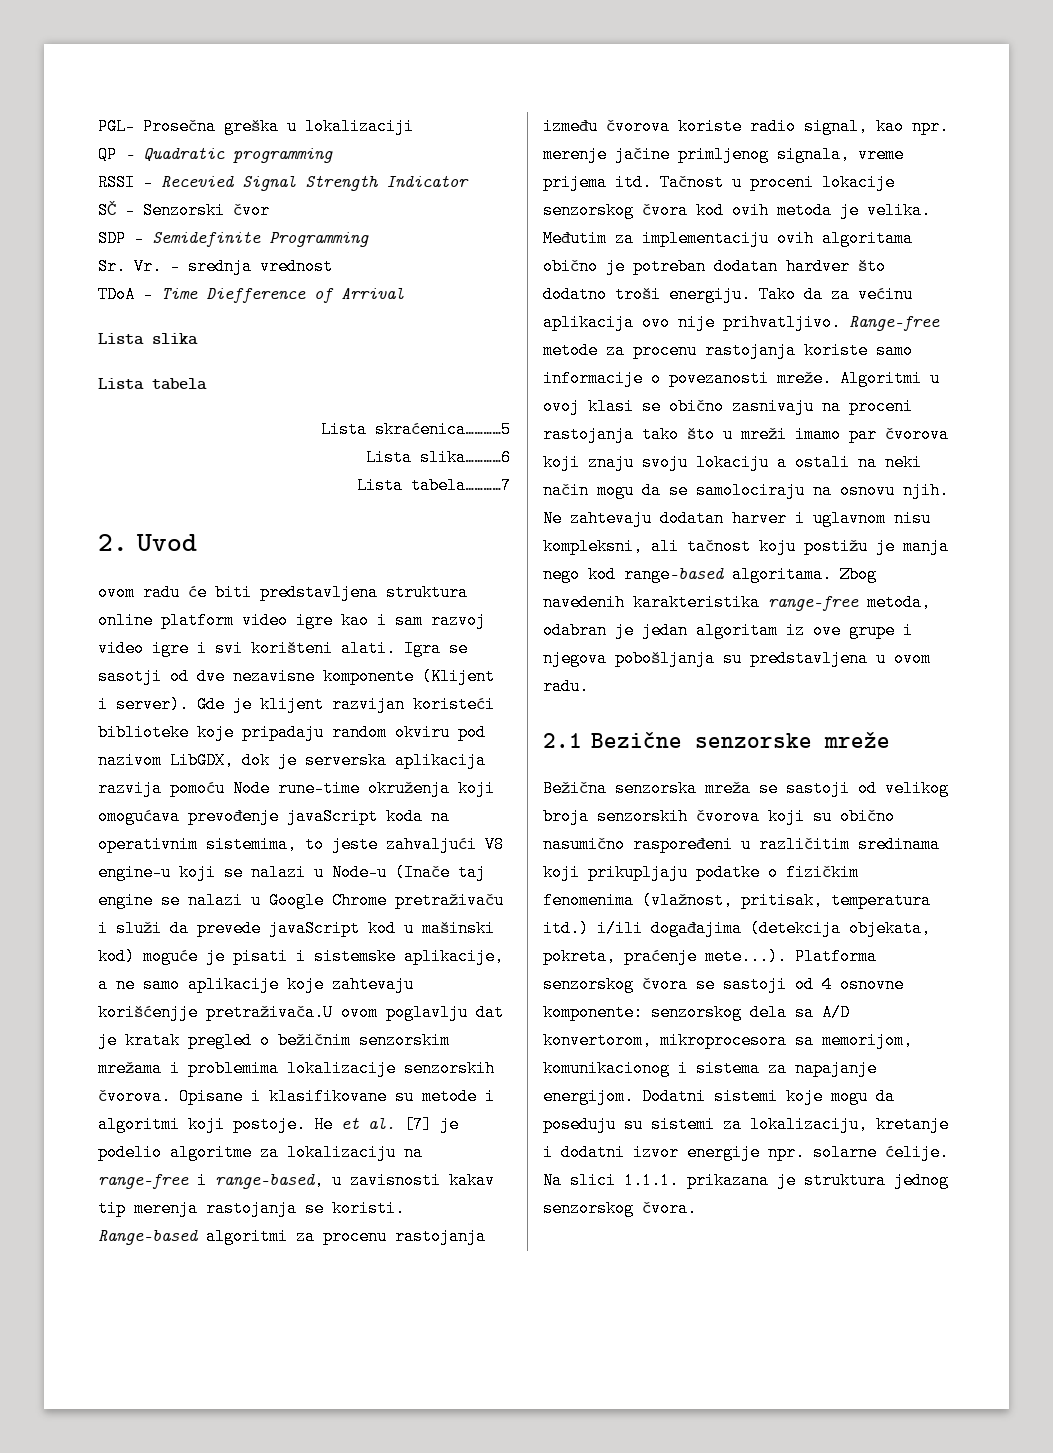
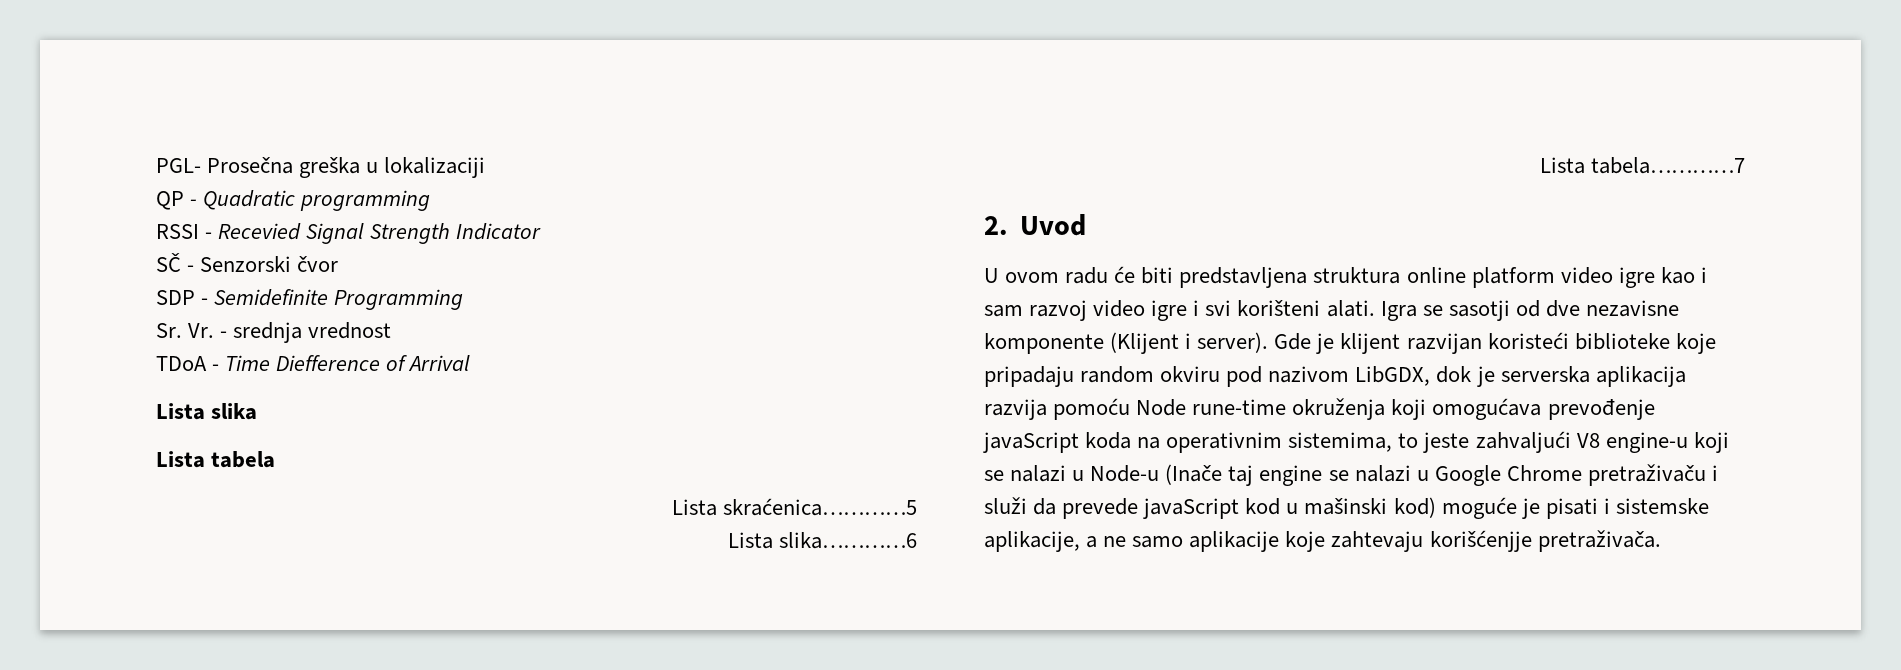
(197, 542) none -> [984,268,999,283] U
[206,1004,504,1021] [98,1032,450,1049] [98,1060,495,1077] [98,1088,495,1105] [98,1116,459,1133] [98,1144,423,1161] [98,1172,495,1189] [98,1200,405,1217] [98,1228,486,1245] [543,118,949,135] [543,146,904,163] [543,174,895,191] [543,202,931,219] [543,230,913,247] [543,258,886,275] [543,286,913,303] [543,314,940,331] [543,342,913,359] [543,370,940,387] [543,398,913,415] [543,426,949,443] [543,454,922,471] [543,482,949,499] [543,510,931,527] [543,538,949,555] [543,566,877,583] [543,594,931,611] [543,622,913,639] [543,650,931,667] [543,678,589,695] [543,732,890,748] [543,780,949,797] [543,808,895,825] [543,836,940,853] [543,864,859,881] [543,892,931,909] [543,920,931,937] [543,948,877,965] [543,976,904,993] [543,1004,850,1021] [543,1032,913,1049] [543,1060,877,1077] [543,1088,895,1105] [543,1116,949,1133] [543,1144,949,1161] [543,1172,949,1189] [543,1200,697,1217] pretraživača.U ovom poglavlju dat je kratak pregled o bežičnim senzorskim mrežama i problemima lokalizacije senzorskih čvorova. Opisane i klasifikovane su metode i algoritmi koji postoje. He et al. [7] je podelio algoritme za lokalizaciju na range-free i range-based, u zavisnosti kakav tip merenja rastojanja se koristi. Range-based algoritmi za procenu rastojanja između čvorova koriste radio signal, kao npr. merenje jačine primljenog signala, vreme prijema itd. Tačnost u proceni lokacije senzorskog čvora kod ovih metoda je velika. Međutim za implementaciju ovih algoritama obično je potreban dodatan hardver što dodatno troši energiju. Tako da za većinu aplikacija ovo nije prihvatljivo. Range-free metode za procenu rastojanja koriste samo informacije o povezanosti mreže. Algoritmi u ovoj klasi se obično zasnivaju na proceni rastojanja tako što u mreži imamo par čvorova koji znaju svoju lokaciju a ostali na neki način mogu da se samolociraju na osnovu njih. Ne zahtevaju dodatan harver i uglavnom nisu kompleksni, ali tačnost koju postižu je manja nego kod range-based algoritama. Zbog navedenih karakteristika range-free metoda, odabran je jedan algoritam iz ove grupe i njegova pobošljanja su predstavljena u ovom radu. // 2.1 Bezične senzorske mreže // Bežična senzorska mreža se sastoji od velikog broja senzorskih čvorova koji su obično nasumično raspoređeni u različitim sredinama koji prikupljaju podatke o fizičkim fenomenima (vlažnost, pritisak, temperatura itd.) i/ili događajima (detekcija objekata, pokreta, praćenje mete...). Platforma senzorskog čvora se sastoji od 4 osnovne komponente: senzorskog dela sa A/D konvertorom, mikroprocesora sa memorijom, komunikacionog i sistema za napajanje energijom. Dodatni sistemi koje mogu da poseduju su sistemi za lokalizaciju, kretanje i dodatni izvor energije npr. solarne ćelije. Na slici 1.1.1. prikazana je struktura jednog senzorskog čvora. -> [1537,530,1661,552] pretraživača.

